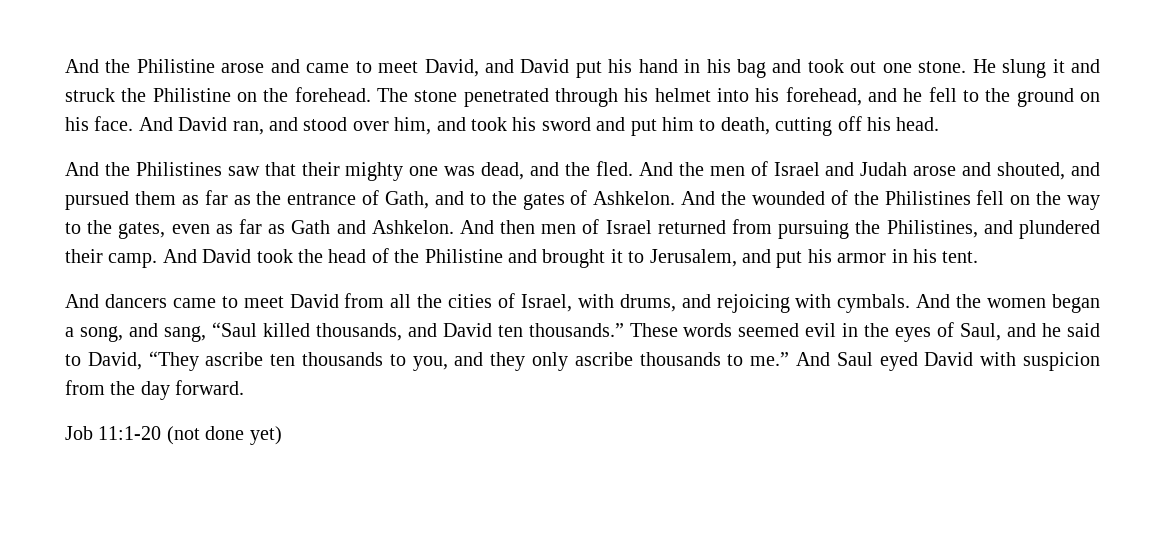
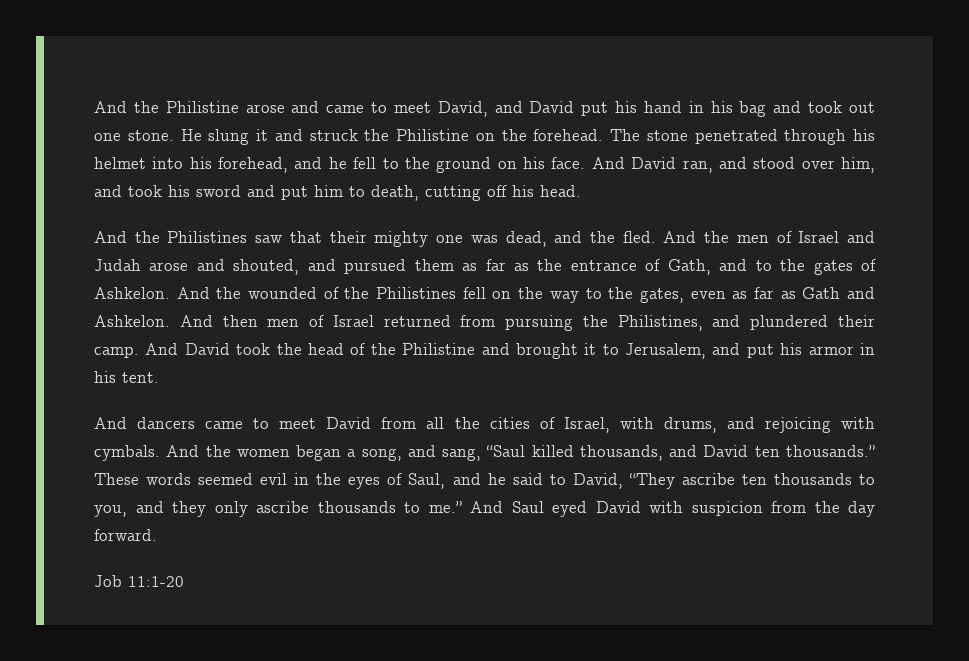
[166,426,282,445] (not done yet) -> (184, 581) none

